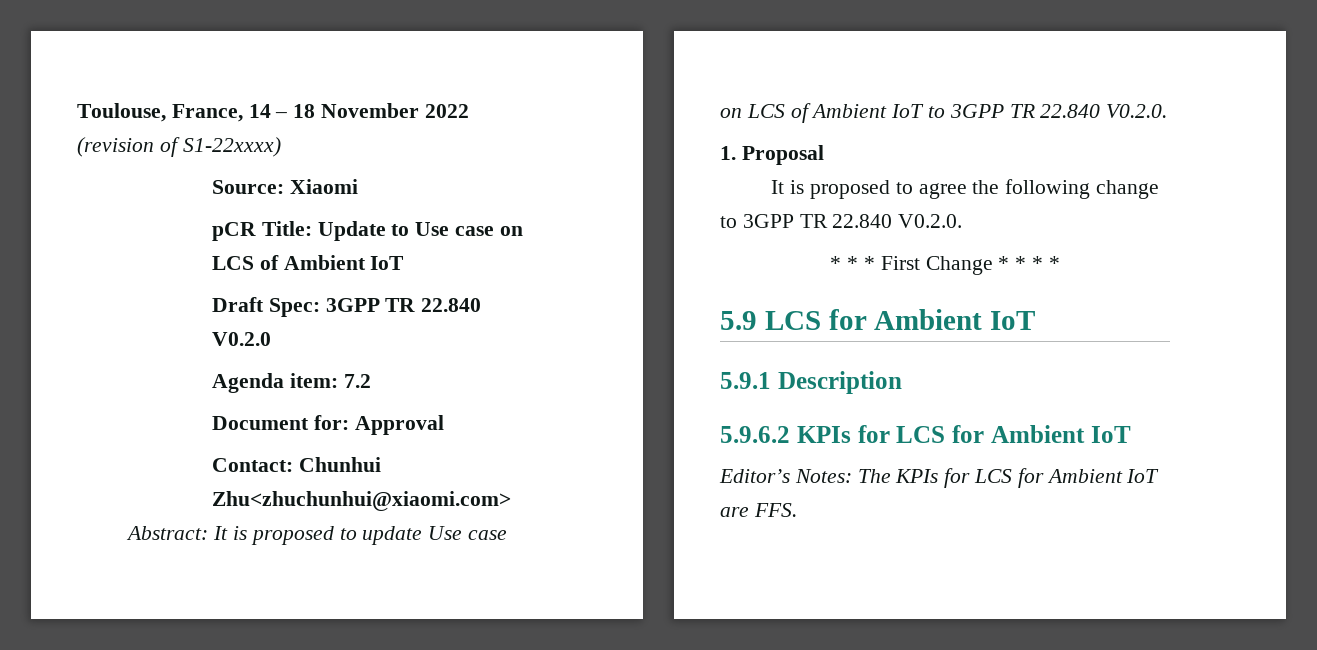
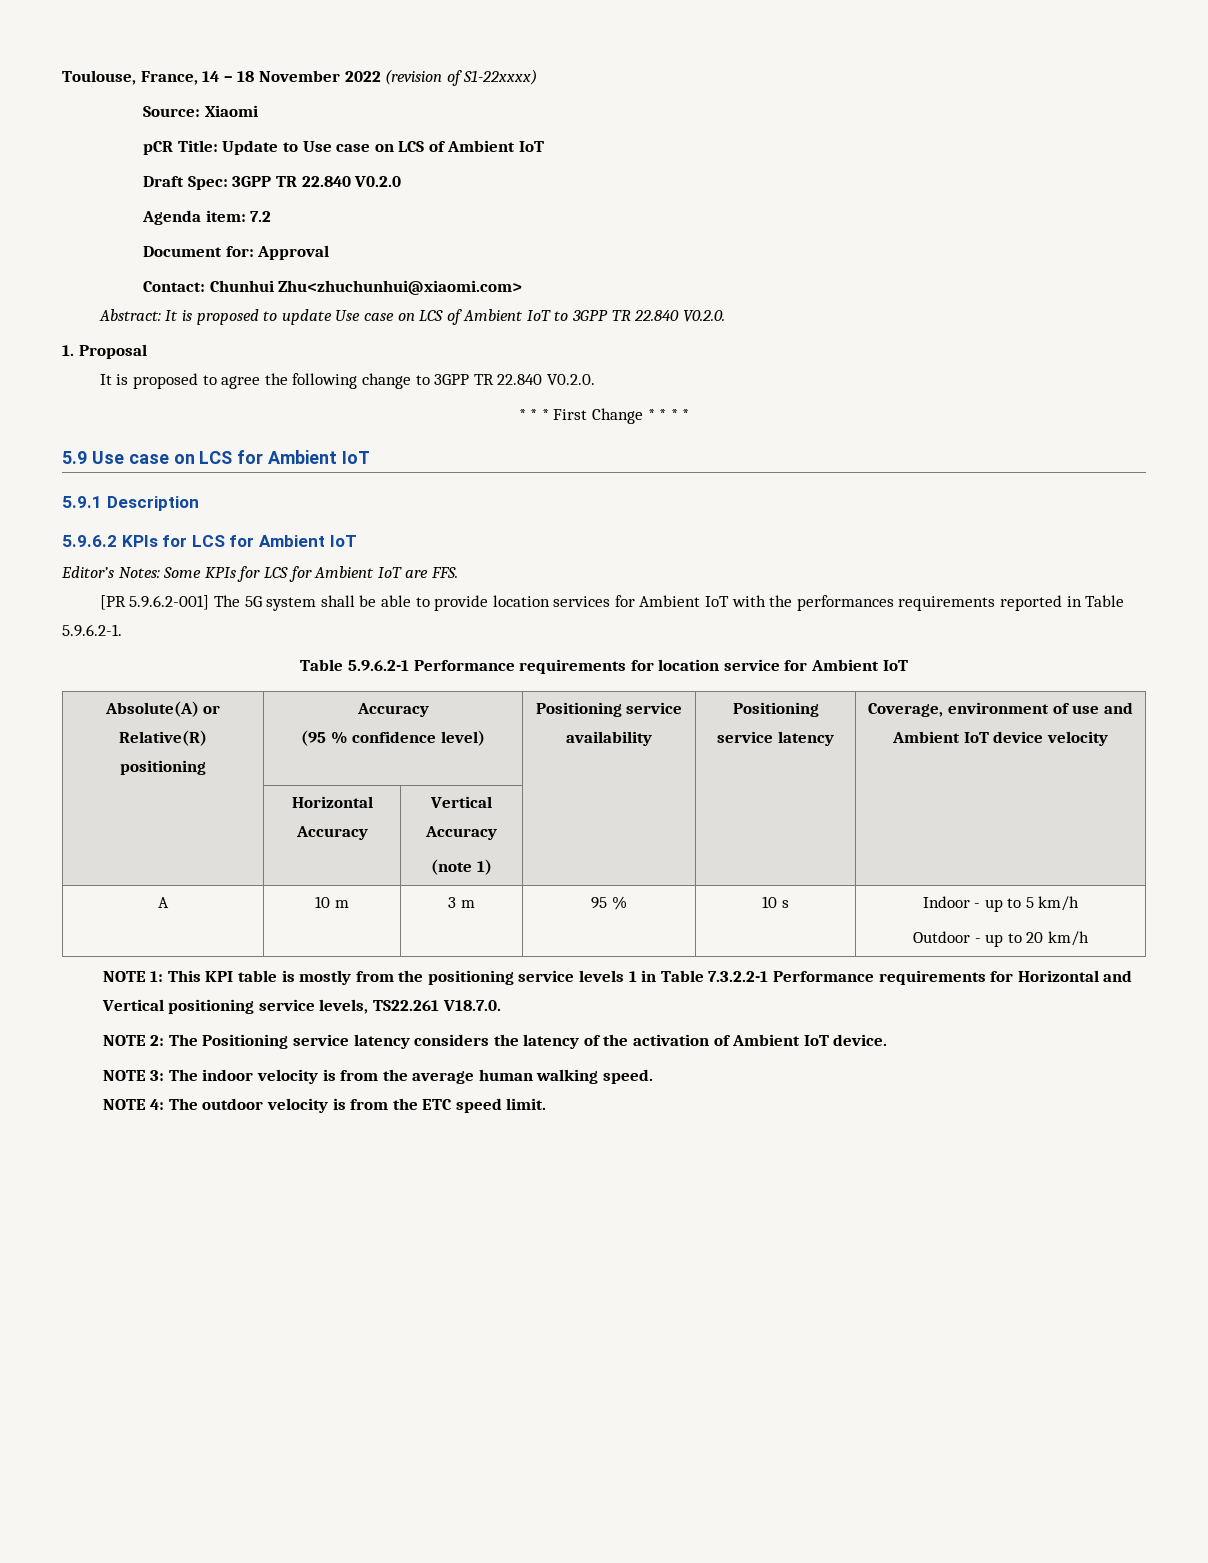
(757, 320) none -> [91,451,195,464] Use case on
[857,469,891,483] The -> [163,567,202,578] Some
(797, 510) none -> [99,595,1125,611] [62,624,122,637] [300,659,908,674] [104,701,221,717] [119,730,207,746] [120,760,206,775] [356,703,429,717] [301,730,485,746] [535,702,683,717] [566,731,652,746] [732,702,819,717] [717,731,834,746] [868,702,1133,717] [892,731,1108,746] [291,796,373,808] [295,826,368,840] [430,796,492,808] [425,826,497,840] [431,859,492,875] [158,897,169,908] [315,896,349,908] [448,897,475,908] [591,896,627,910] [762,896,789,908] [922,896,1080,912] [913,931,1089,947] [102,970,1133,985] [101,999,501,1014] [102,1034,888,1049] [102,1069,654,1084] [102,1098,547,1113] // [PR 5.9.6.2-001] The 5G system shall be able to provide location services for Ambient IoT with the performances requirements reported in Table 5.9.6.2-1. // Table 5.9.6.2-1 Performance requirements for location service for Ambient IoT // Absolute(A) or Relative(R) positioning | Accuracy // (95 % confidence level) | Positioning service availability | Positioning service latency | Coverage, environment of use and Ambient IoT device velocity // | Horizontal Accuracy | Vertical Accuracy // (note 1) | | | // A | 10 m | 3 m | 95 % | 10 s | Indoor - up to 5 km/h // Outdoor - up to 20 km/h // NOTE 1: This KPI table is mostly from the positioning service levels 1 in Table 7.3.2.2-1 Performance requirements for Horizontal and Vertical positioning service levels, TS22.261 V18.7.0. // NOTE 2: The Positioning service latency considers the latency of the activation of Ambient IoT device. // NOTE 3: The indoor velocity is from the average human walking speed. // NOTE 4: The outdoor velocity is from the ETC speed limit.

